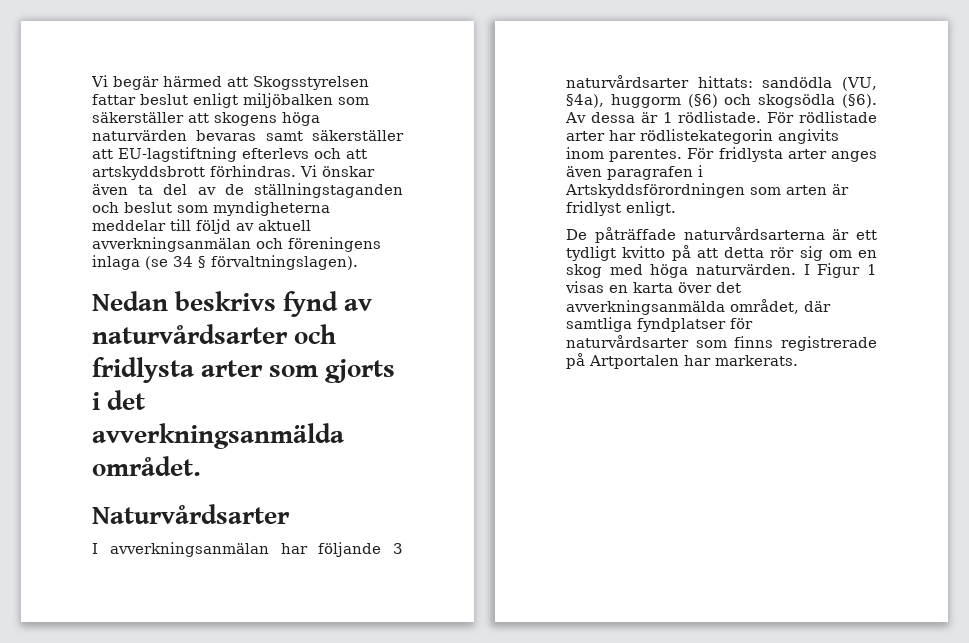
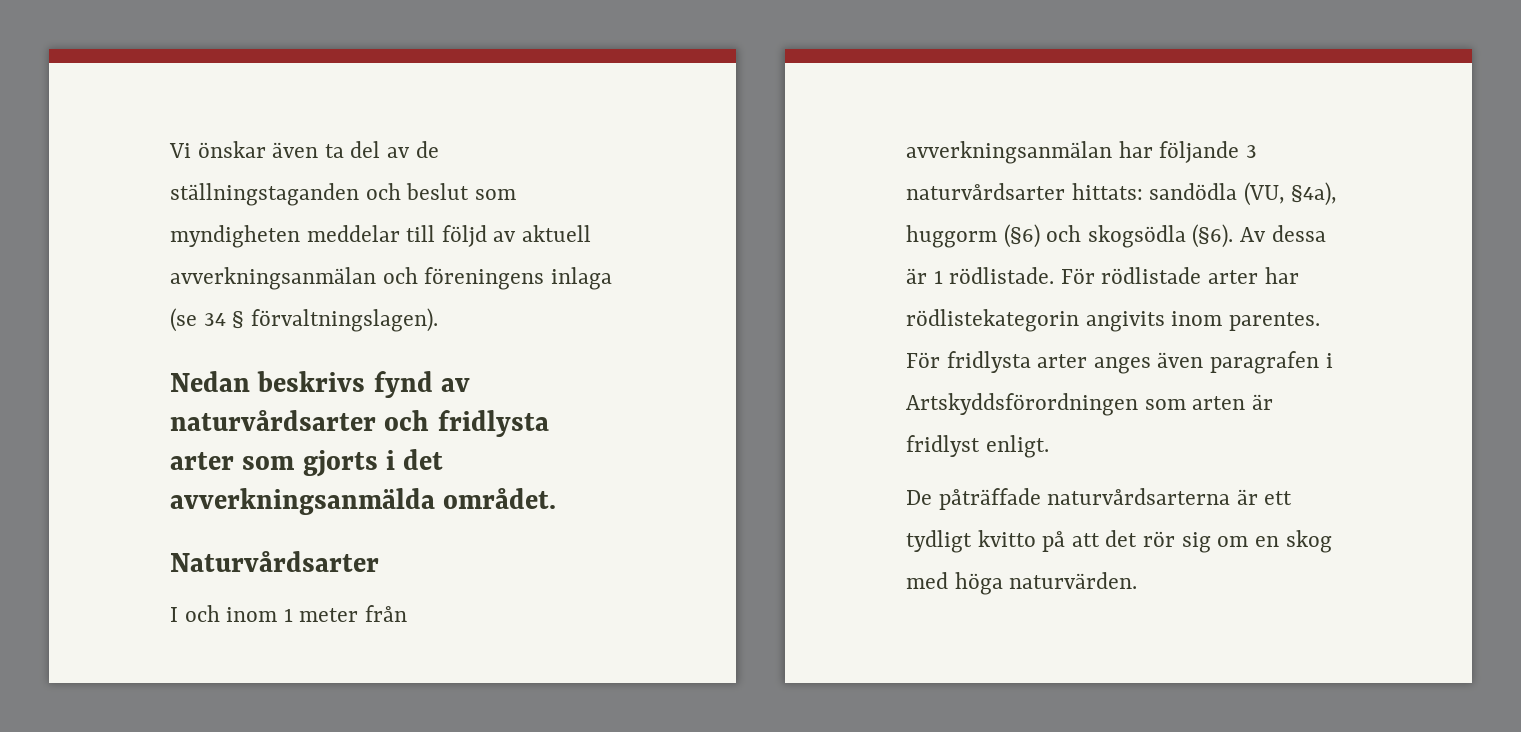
[91,75,369,90] [92,93,369,108] [92,112,320,126] [92,130,404,141] [92,147,367,162] [92,165,317,180] Vi begär härmed att Skogsstyrelsen fattar beslut enligt miljöbalken som säkerställer att skogens höga naturvärden bevaras samt säkerställer att EU-lagstiftning efterlevs och att artskyddsbrott förhindras. Vi -> [169,143,191,158] Vi
[213,201,330,216] myndigheterna -> [170,225,300,248] myndigheten
(98, 548) none -> [184,605,408,622] och inom 1 meter från
[724,247,764,258] detta -> [1105,530,1138,547] det
[803,263,877,278] [565,281,741,293] [566,299,831,315] [566,317,753,332] [566,335,877,351] [566,353,798,369] I Figur 1 visas en karta över det avverkningsanmälda området, där samtliga fyndplatser för naturvårdsarter som finns registrerade på Artportalen har markerats. -> (1138, 580) none

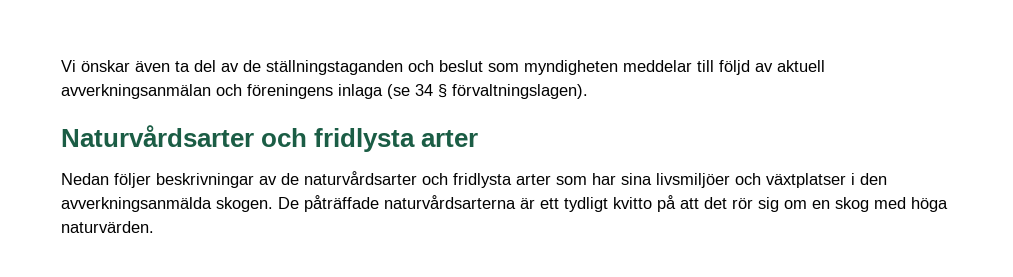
[170,371,471,398] Nedan beskrivs fynd av -> [61,125,479,152] [61,173,299,188] Naturvårdsarter och fridlysta arter // Nedan följer beskrivningar av de
[302,449,444,477] [170,488,557,515] [170,551,379,572] [170,605,408,622] [906,141,1257,164] [906,182,1338,206] [906,224,1326,248] [906,267,1299,284] [906,309,1320,332] [906,351,1333,374] [906,393,1273,416] [906,435,1049,458] gjorts i det avverkningsanmälda området. // Naturvårdsarter // I och inom 1 meter från avverkningsanmälan har följande 3 naturvårdsarter hittats: sandödla (VU, §4a), huggorm (§6) och skogsödla (§6). Av dessa är 1 rödlistade. För rödlistade arter har rödlistekategorin angivits inom parentes. För fridlysta arter anges även paragrafen i Artskyddsförordningen som arten är fridlyst enligt. // -> [592,173,887,188] [61,197,273,212] har sina livsmiljöer och växtplatser i den avverkningsanmälda skogen.

